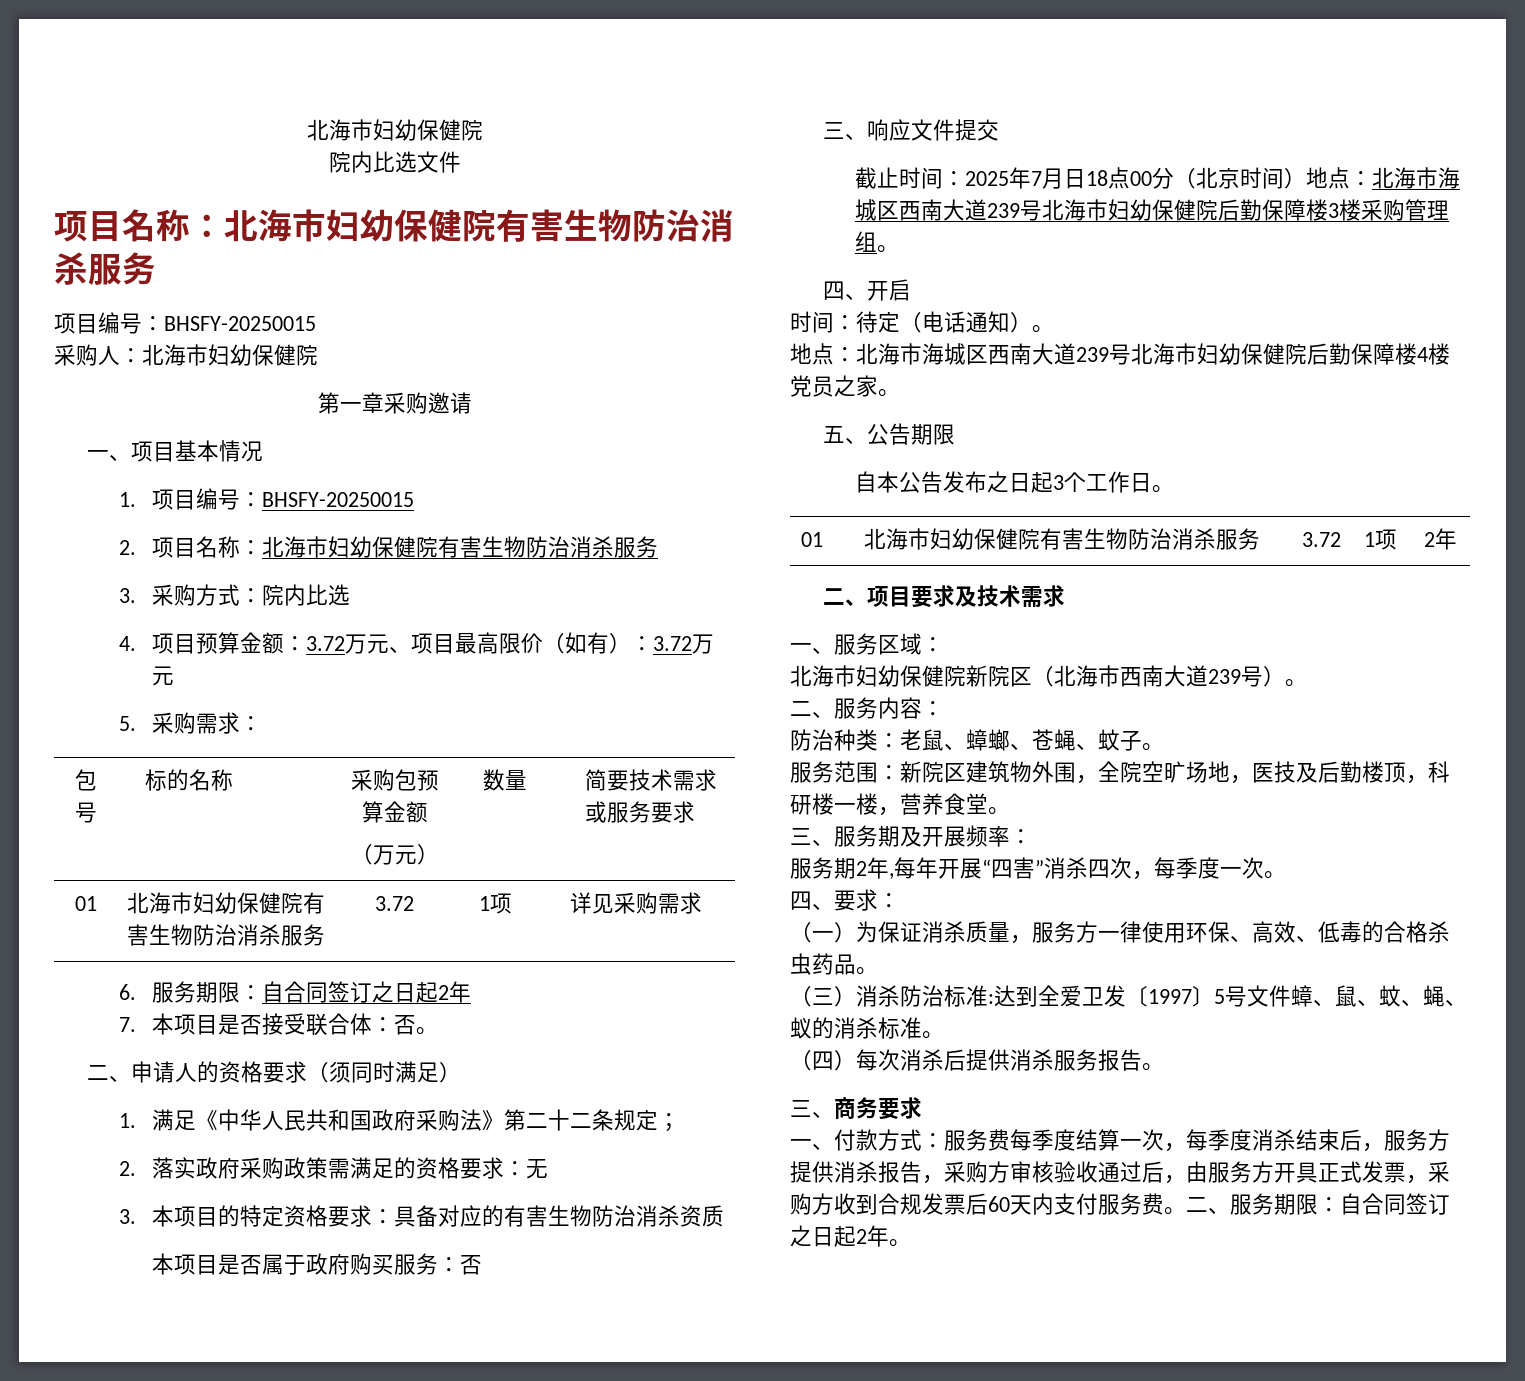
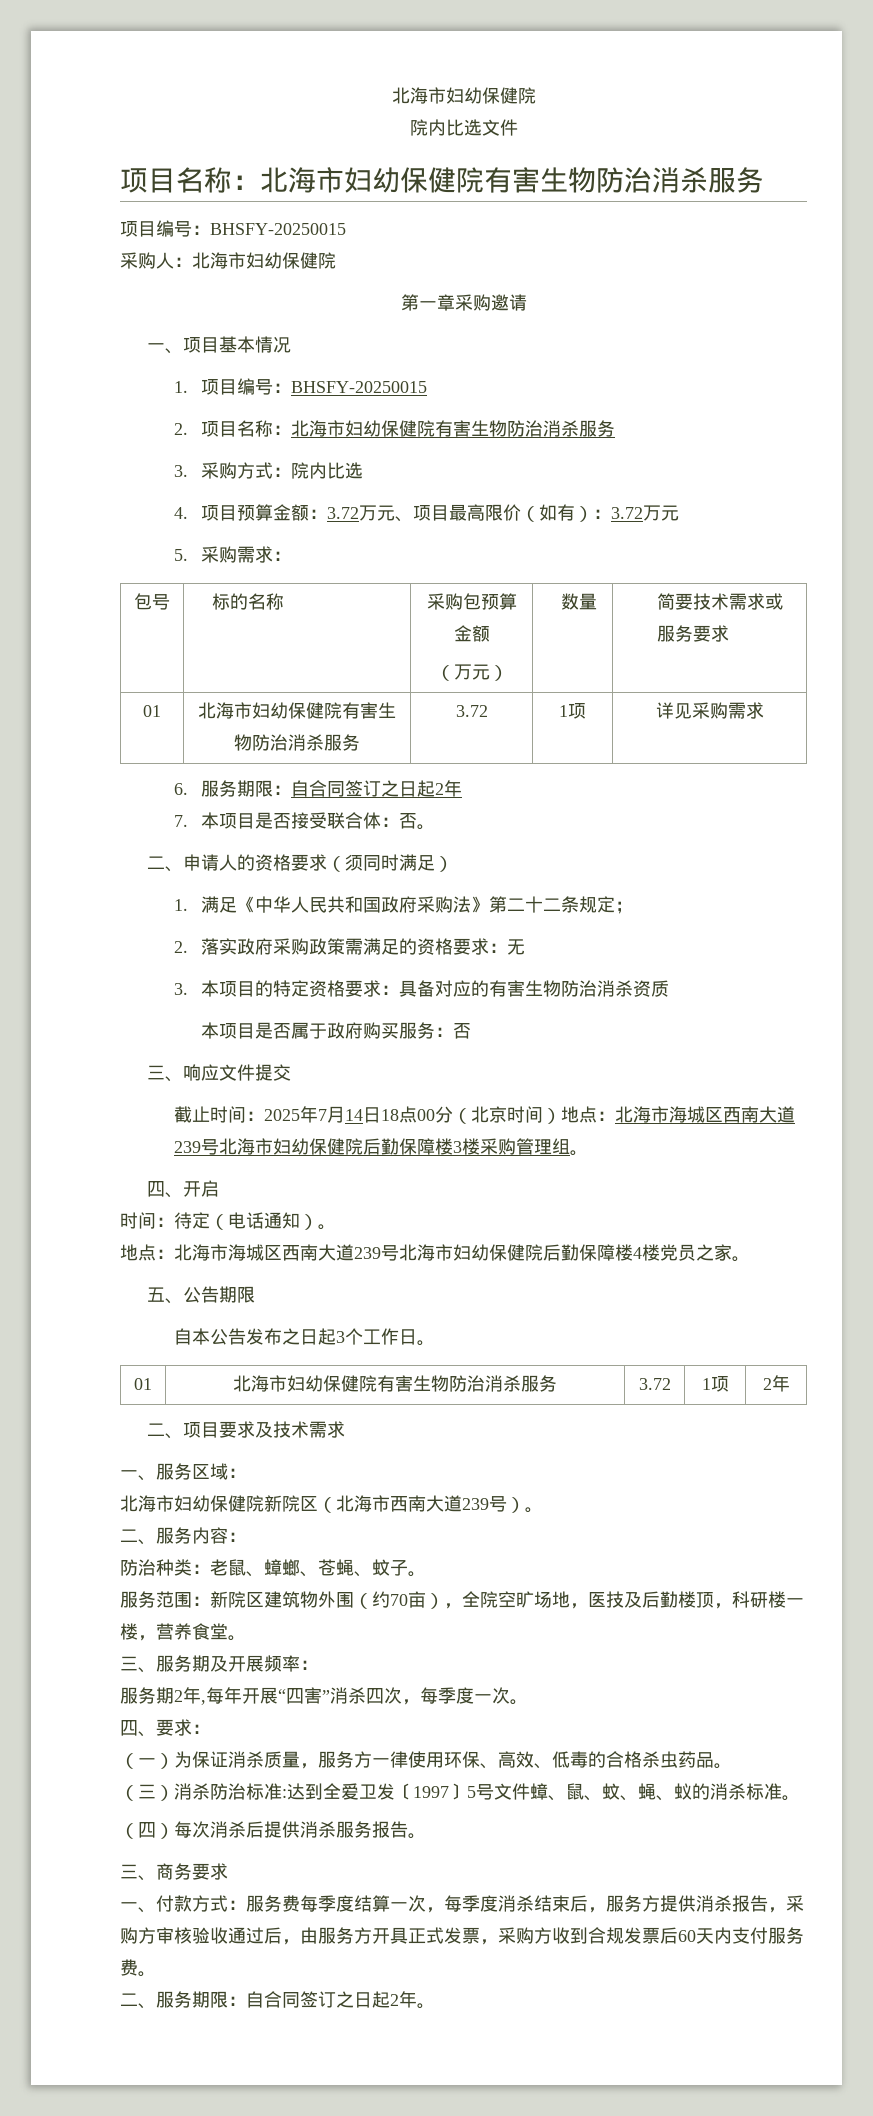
(1065, 178) none -> [344,1109,363,1121] 14
(1076, 772) none -> [354,1591,444,1609] （约70亩）
(1186, 1211) none -> (156, 1974) //

